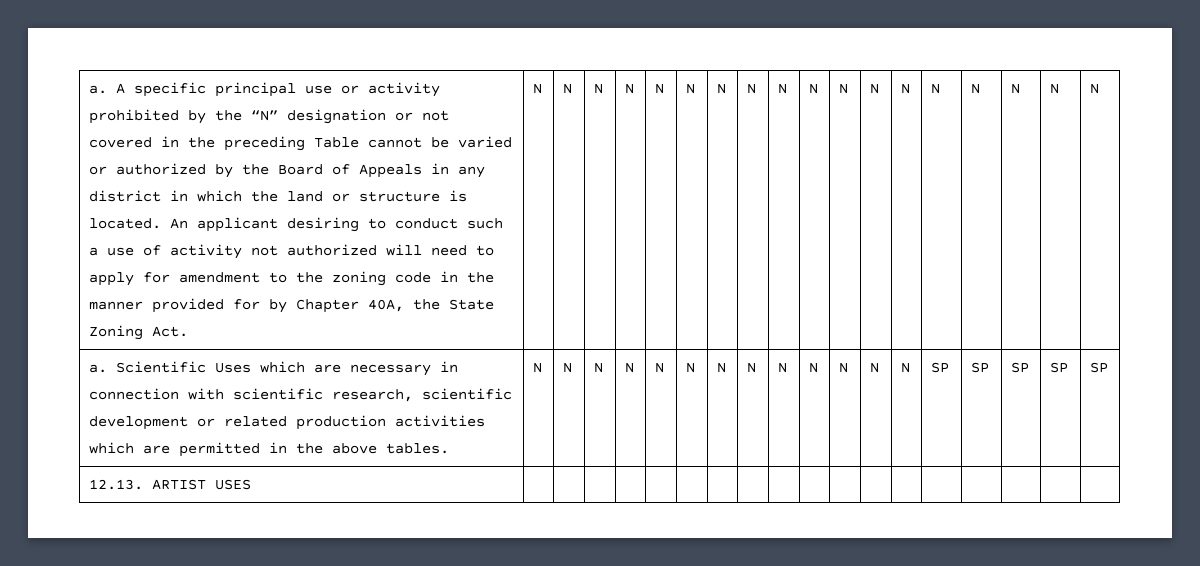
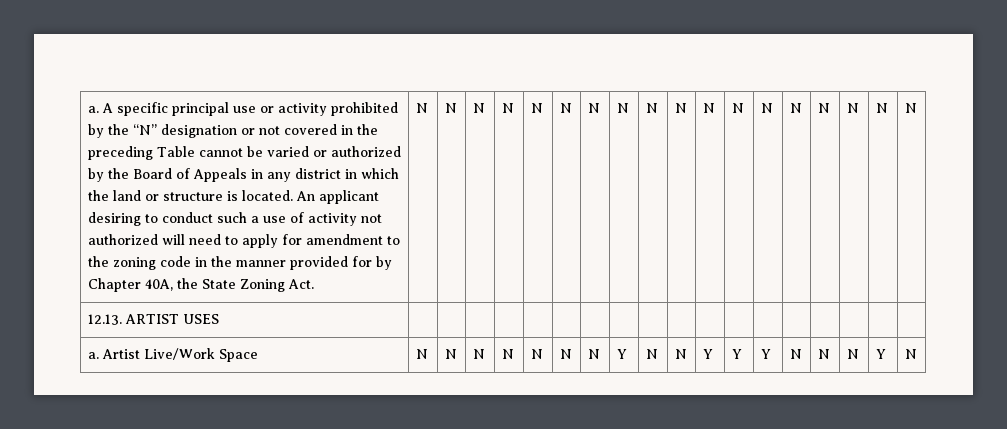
[89,361,459,376] [89,388,513,402] [89,415,486,430] [89,442,450,457] [533,362,543,373] [563,362,573,373] [594,362,604,373] [625,362,635,373] [655,362,665,373] [686,362,696,373] [717,362,727,373] [747,362,757,373] [778,362,788,373] [809,362,819,373] [839,362,849,373] [870,362,880,373] [901,362,911,373] [931,362,950,373] [971,362,990,373] [1011,362,1030,373] [1050,362,1069,373] [1090,362,1109,373] [89,479,252,490] a. Scientific Uses which are necessary in connection with scientific research, scientific development or related production activities which are permitted in the above tables. | N | N | N | N | N | N | N | N | N | N | N | N | N | SP | SP | SP | SP | SP // 12.13. ARTIST USES | | | | | | | | | | | | | | | | | | -> [87,314,219,325] [87,348,258,362] [415,349,428,359] [444,349,457,359] [472,349,485,359] [501,349,514,359] [530,349,543,359] [559,349,572,359] [587,349,600,359] [616,349,627,359] [645,349,658,359] [674,349,687,359] [702,349,713,359] [731,349,742,359] [760,349,771,359] [789,349,802,359] [817,349,830,359] [846,349,859,359] [875,349,886,359] [904,349,917,359] 12.13. ARTIST USES | | | | | | | | | | | | | | | | | | // a. Artist Live/Work Space | N | N | N | N | N | N | N | Y | N | N | Y | Y | Y | N | N | N | Y | N

